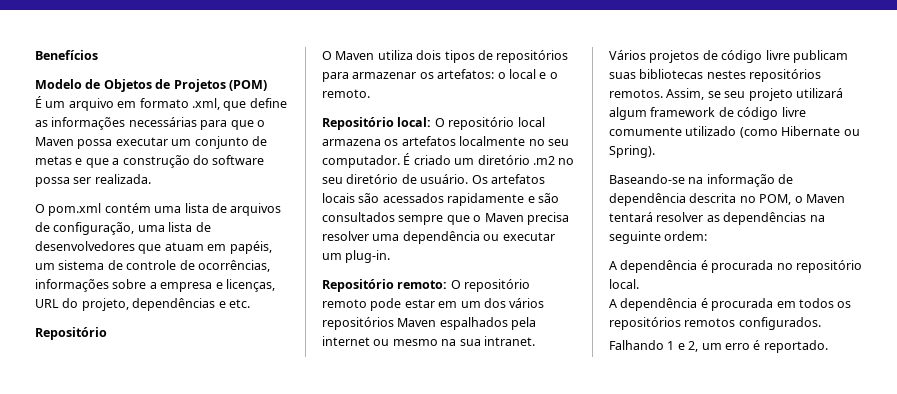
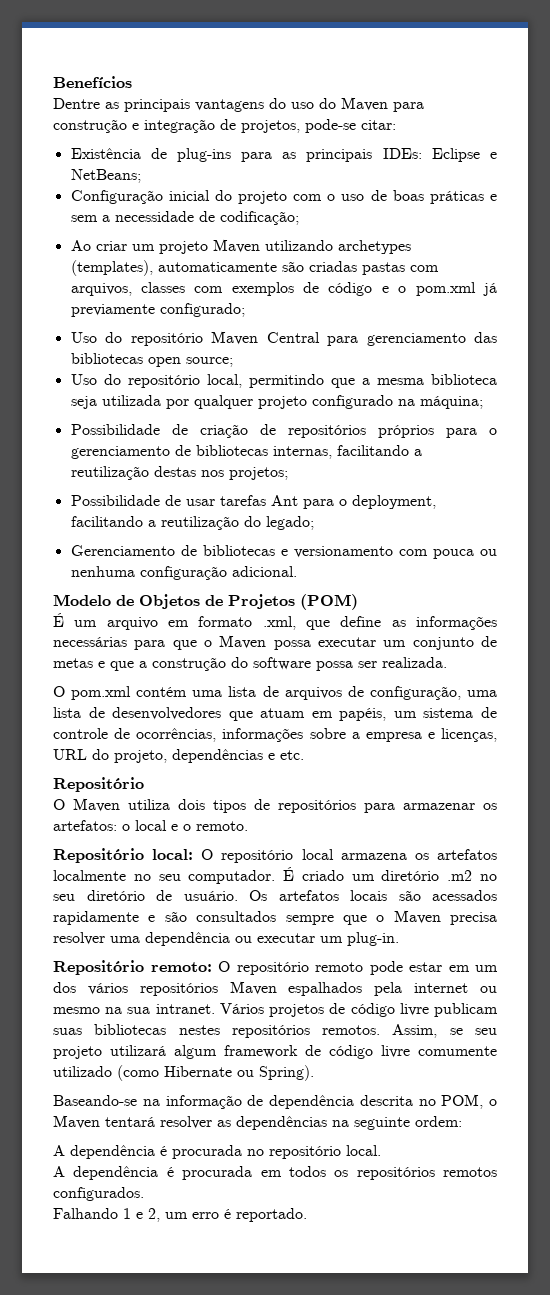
(98, 55) none -> [53,97,424,112] [53,119,396,133] [70,148,498,162] [70,169,141,183] [70,190,497,204] [70,211,299,225] [70,239,411,254] [70,260,439,276] [70,282,498,296] [70,303,245,317] [70,331,497,346] [70,353,233,367] [70,374,498,388] [70,395,483,409] [70,424,498,438] [70,445,422,459] [70,466,288,480] [70,495,436,509] [70,516,314,530] [70,545,498,559] [70,566,297,580] // Dentre as principais vantagens do uso do Maven para construção e integração de projetos, pode-se citar: // Existência de plug-ins para as principais IDEs: Eclipse e NetBeans; // Configuração inicial do projeto com o uso de boas práticas e sem a necessidade de codificação; // Ao criar um projeto Maven utilizando archetypes (templates), automaticamente são criadas pastas com arquivos, classes com exemplos de código e o pom.xml já previamente configurado; // Uso do repositório Maven Central para gerenciamento das bibliotecas open source; // Uso do repositório local, permitindo que a mesma biblioteca seja utilizada por qualquer projeto configurado na máquina; // Possibilidade de criação de repositórios próprios para o gerenciamento de bibliotecas internas, facilitando a reutilização destas nos projetos; // Possibilidade de usar tarefas Ant para o deployment, facilitando a reutilização do legado; // Gerenciamento de bibliotecas e versionamento com pouca ou nenhuma configuração adicional.

